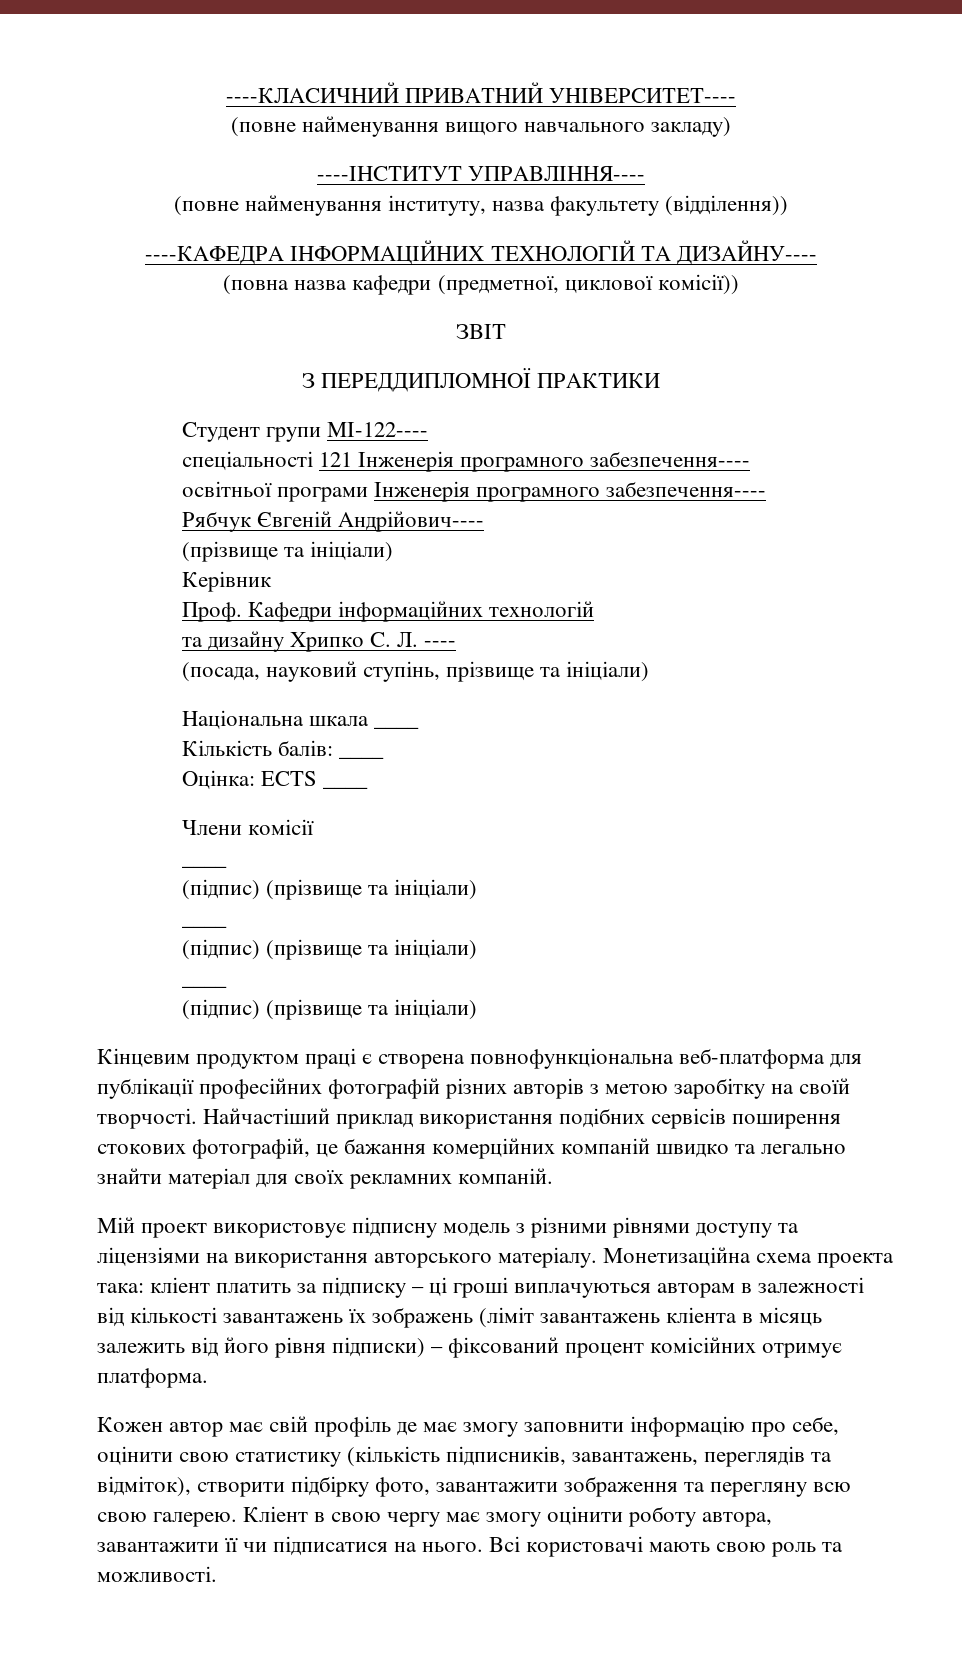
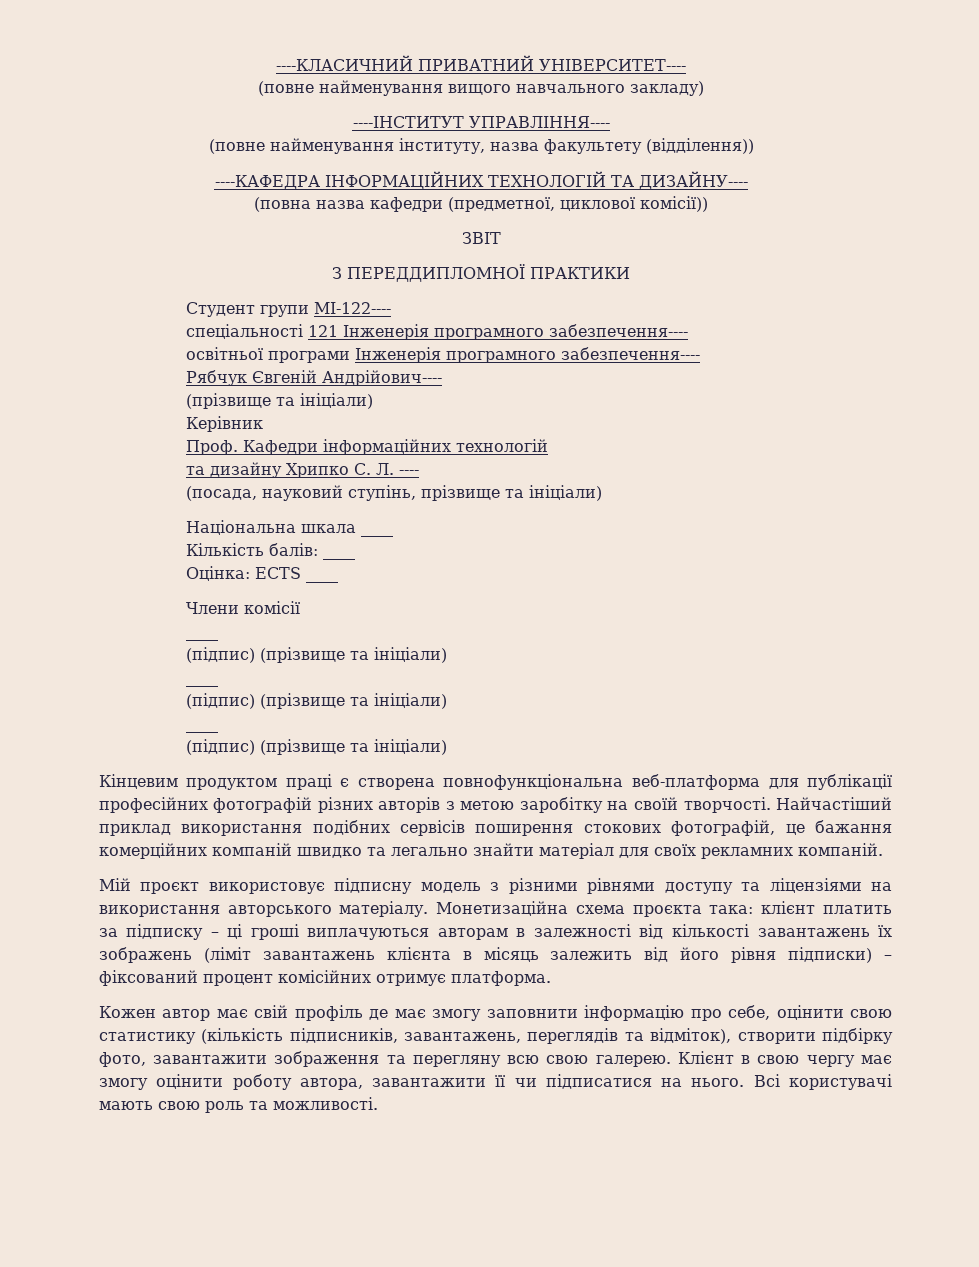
[140,1223,207,1238] проект -> [140,882,200,894] проєкт
[817,1253,895,1268] [96,1277,210,1293] проекта така: кліент -> [632,901,816,917] проєкта така: клієнт
[666,1307,738,1323] кліента -> [386,947,451,960] клієнта
[242,1506,308,1522] Кліент -> [677,1051,734,1064] Клієнт
[526,1536,644,1557] користовачі -> [788,1074,892,1090] користувачі

